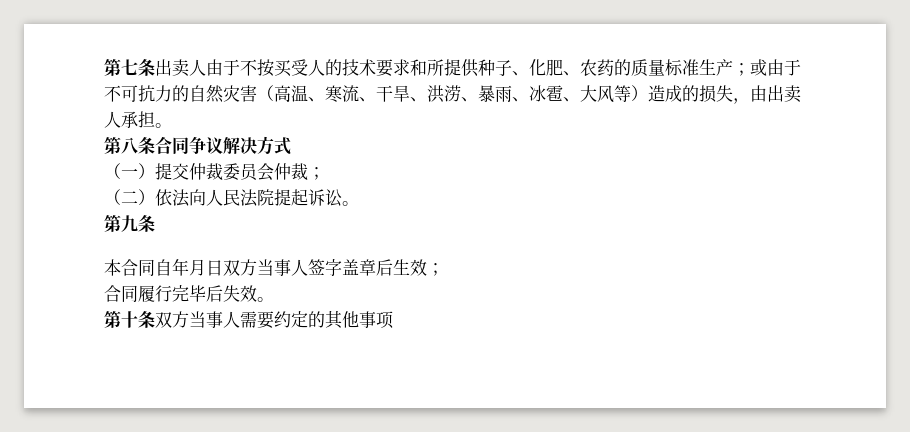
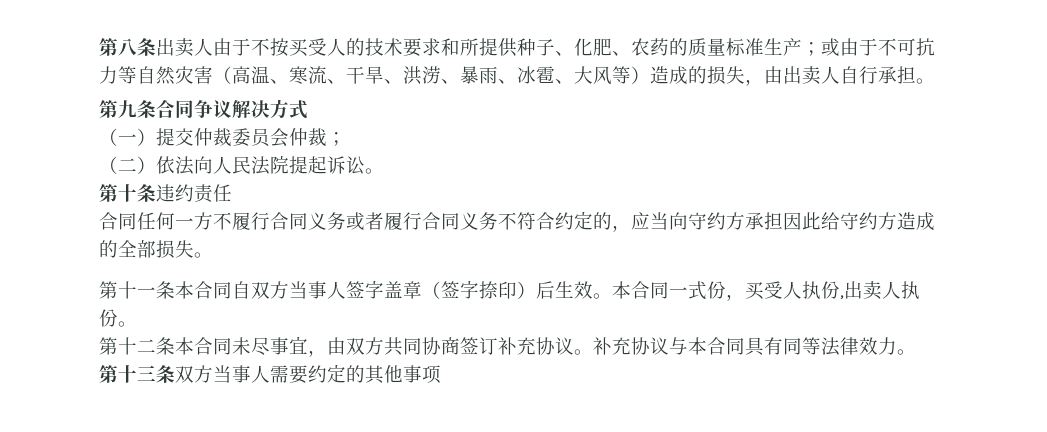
[104,58,138,76] 第七 -> [99,38,137,56] 第八
[172,85,189,102] 的 -> [118,66,137,84] 等
(121, 119) none -> [840,66,878,84] 自行
[121,137,138,154] 八 -> [118,100,137,118] 九
[121,215,155,232] 九条 // -> [118,184,232,203] [99,211,935,232] [99,240,213,259] [99,281,175,299] 十条违约责任 // 合同任何一方不履行合同义务或者履行合同义务不符合约定的，应当向守约方承担因此给守约方造成的全部损失。 // 第十一条
[172,258,223,276] 年月日 -> (251, 290) none
[376,259,444,276] [104,285,274,302] [104,310,138,328] 后生效； // 合同履行完毕后失效。 // 第十 -> [422,280,920,301] [99,309,137,327] [99,336,916,357] [99,365,156,383] （签字捺印）后生效。本合同一式份，买受人执份,出卖人执份。 // 第十二条本合同未尽事宜，由双方共同协商签订补充协议。补充协议与本合同具有同等法律效力。 // 第十三

